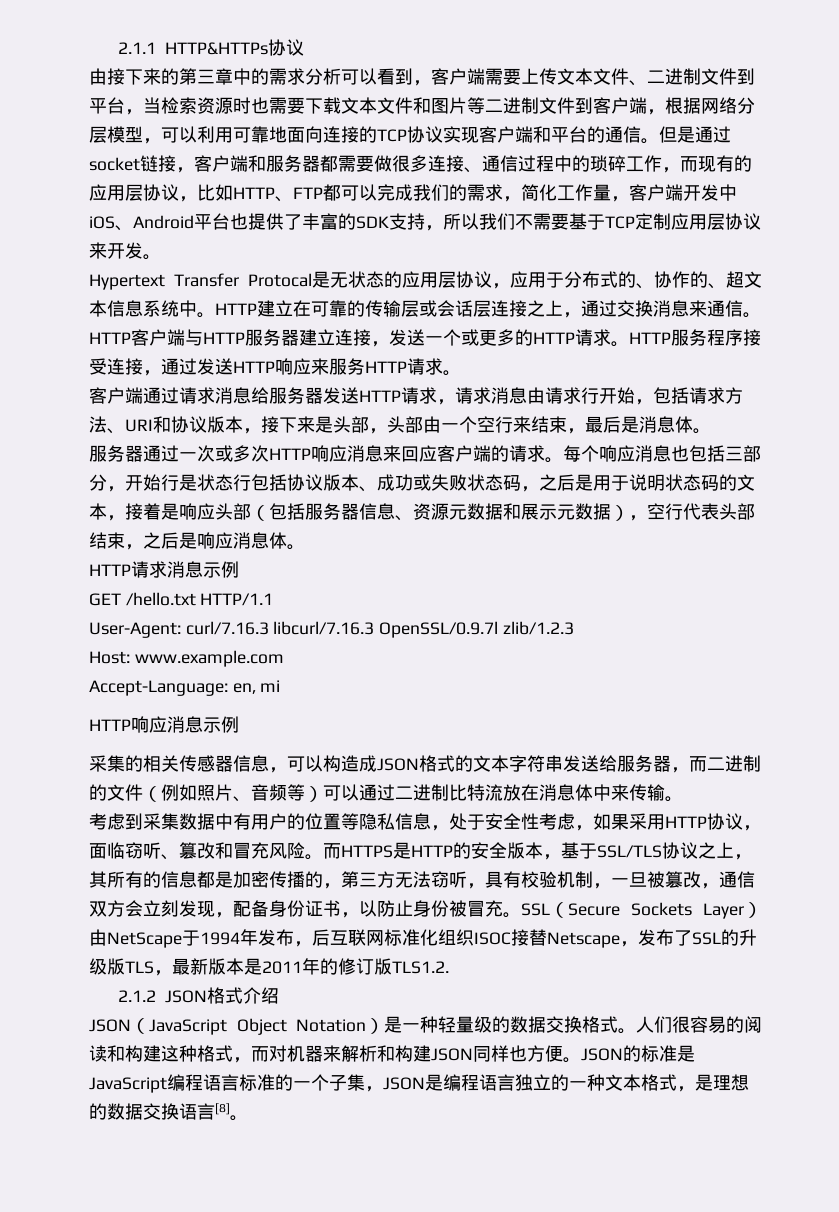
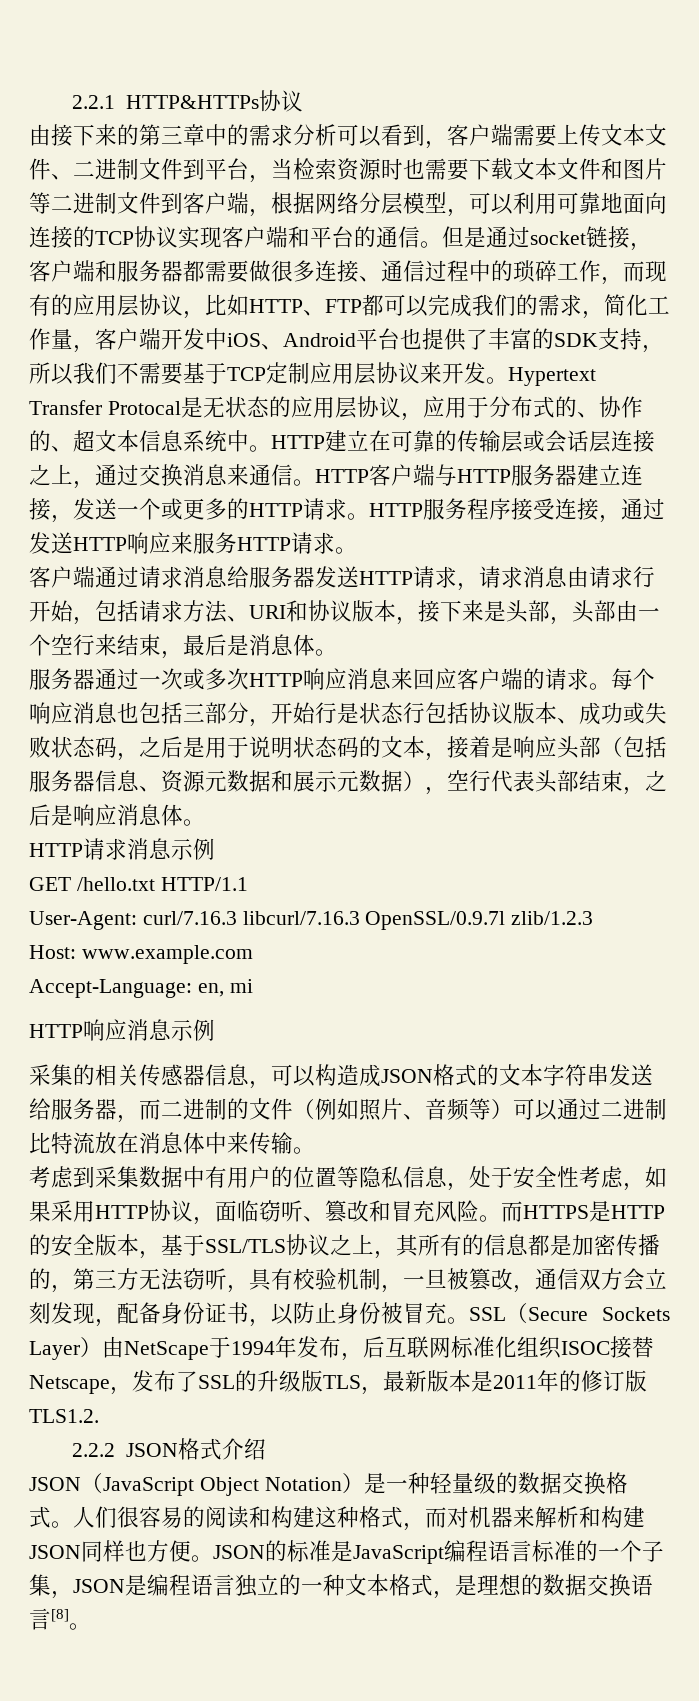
[118,42,157,54] 2.1.1 -> [71,95,115,109] 2.2.1
(161, 257) // -> (508, 380) none
[118,990,157,1002] 2.1.2 -> [71,1443,115,1457] 2.2.2

